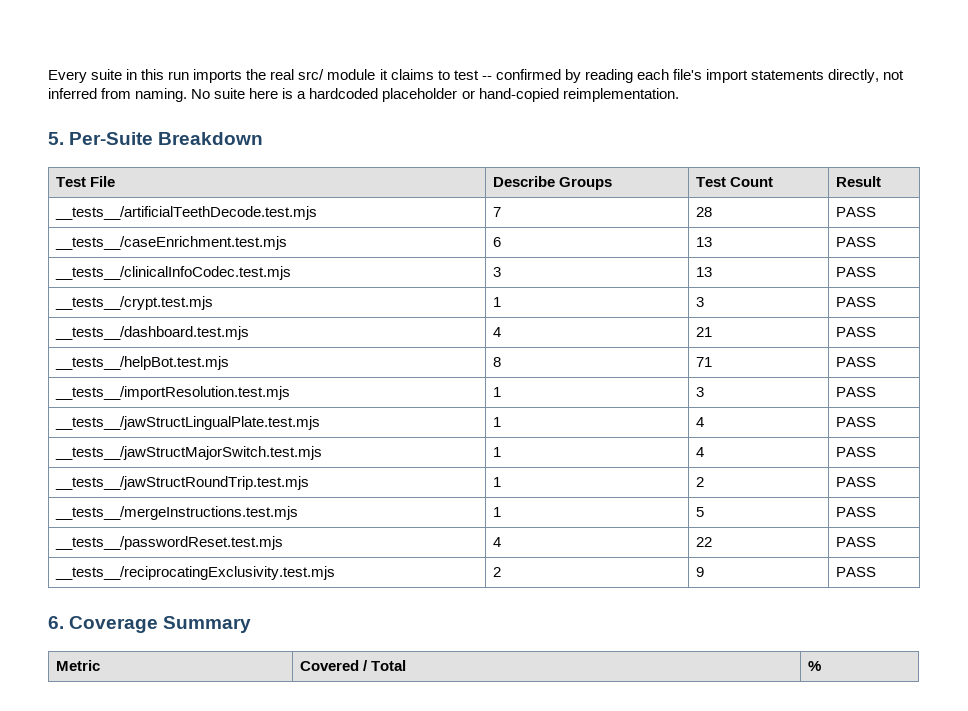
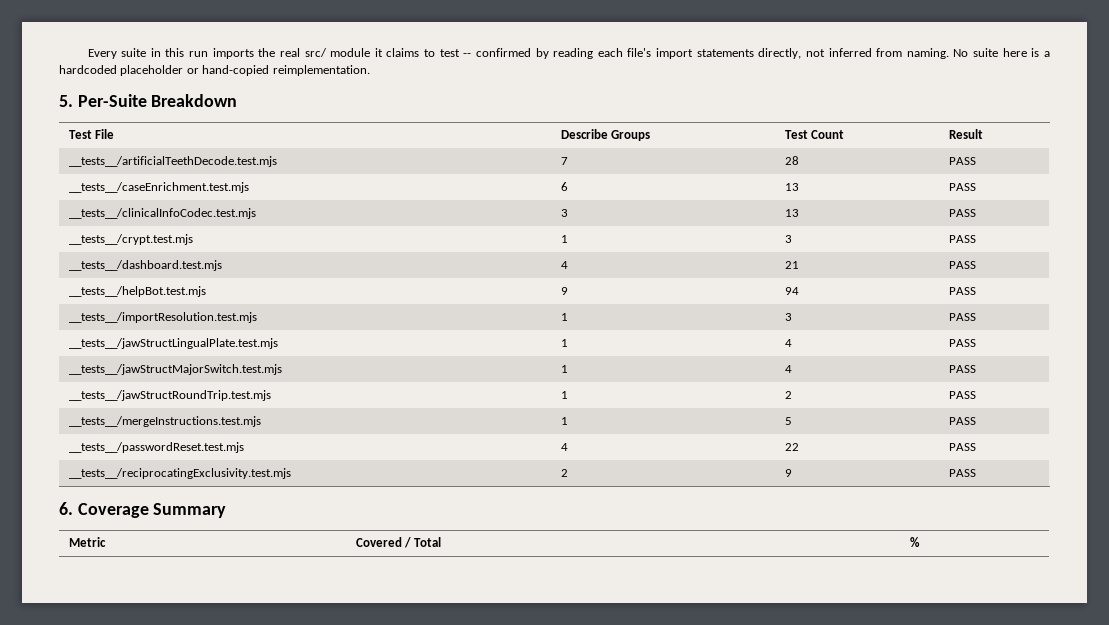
[492,357,501,367] [695,357,712,367] 8 | 71 -> [560,287,568,295] [784,287,799,295] 9 | 94

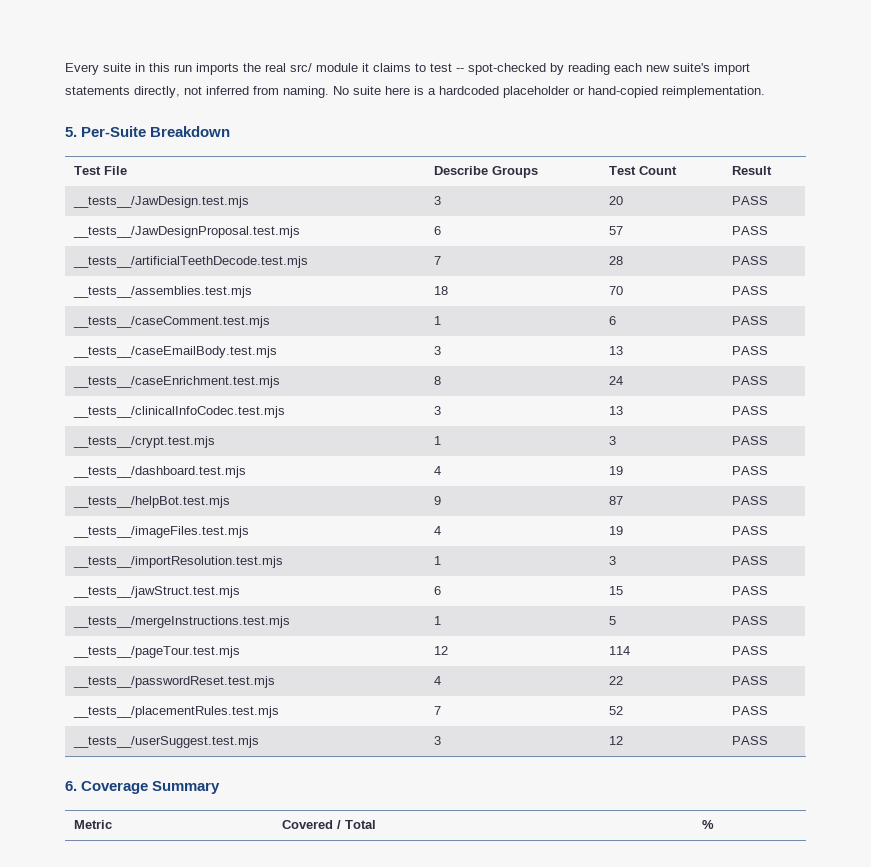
[475,48,531,57] confirmed -> [468,63,546,75] spot-checked
[627,48,652,57] file's -> [646,63,710,72] new suite's
[68,156,277,167] [560,157,568,165] [784,156,799,165] [948,157,976,165] [68,182,249,193] [560,182,568,191] [784,183,799,191] __tests__/artificialTeethDecode.test.mjs | 7 | 28 | PASS // __tests__/caseEnrichment.test.mjs | 6 | 13 -> [72,196,249,208] [433,196,441,205] [608,196,623,205] [731,196,768,205] [72,226,300,238] [433,226,441,235] [608,226,623,235] [731,226,768,235] [72,256,308,268] [433,256,441,265] [608,256,623,265] [731,256,768,265] [72,286,252,298] [433,286,448,295] [608,286,623,295] [731,286,768,295] [72,316,270,328] [433,316,441,325] [608,316,616,325] [731,316,768,325] [72,346,277,358] [433,346,441,355] [608,346,623,355] [731,346,768,355] [72,376,280,388] [433,376,441,385] [608,376,623,385] __tests__/JawDesign.test.mjs | 3 | 20 | PASS // __tests__/JawDesignProposal.test.mjs | 6 | 57 | PASS // __tests__/artificialTeethDecode.test.mjs | 7 | 28 | PASS // __tests__/assemblies.test.mjs | 18 | 70 | PASS // __tests__/caseComment.test.mjs | 1 | 6 | PASS // __tests__/caseEmailBody.test.mjs | 3 | 13 | PASS // __tests__/caseEnrichment.test.mjs | 8 | 24
[784,261,799,269] 21 -> [608,466,623,475] 19
[784,287,799,295] 94 -> [608,496,623,505] [731,496,768,505] [72,526,249,538] [433,526,441,535] [608,526,623,535] 87 | PASS // __tests__/imageFiles.test.mjs | 4 | 19
[68,338,278,349] [560,339,568,347] [784,339,792,347] [948,339,976,347] [68,364,282,375] [560,365,568,373] [784,365,792,373] [948,365,976,373] [68,390,271,401] [560,391,568,399] [784,391,792,399] __tests__/jawStructLingualPlate.test.mjs | 1 | 4 | PASS // __tests__/jawStructMajorSwitch.test.mjs | 1 | 4 | PASS // __tests__/jawStructRoundTrip.test.mjs | 1 | 2 -> [72,586,240,598] [433,586,441,595] [608,586,623,595] __tests__/jawStruct.test.mjs | 6 | 15
(976, 421) none -> [72,646,240,658] [433,646,448,655] [608,646,630,655] [731,646,768,655] // __tests__/pageTour.test.mjs | 12 | 114 | PASS
[68,468,291,479] [560,469,568,477] [784,469,792,477] __tests__/reciprocatingExclusivity.test.mjs | 2 | 9 -> [72,706,279,718] [433,706,441,715] [608,706,623,715] [731,706,768,715] [72,736,259,748] [433,736,441,745] [608,736,623,745] __tests__/placementRules.test.mjs | 7 | 52 | PASS // __tests__/userSuggest.test.mjs | 3 | 12

